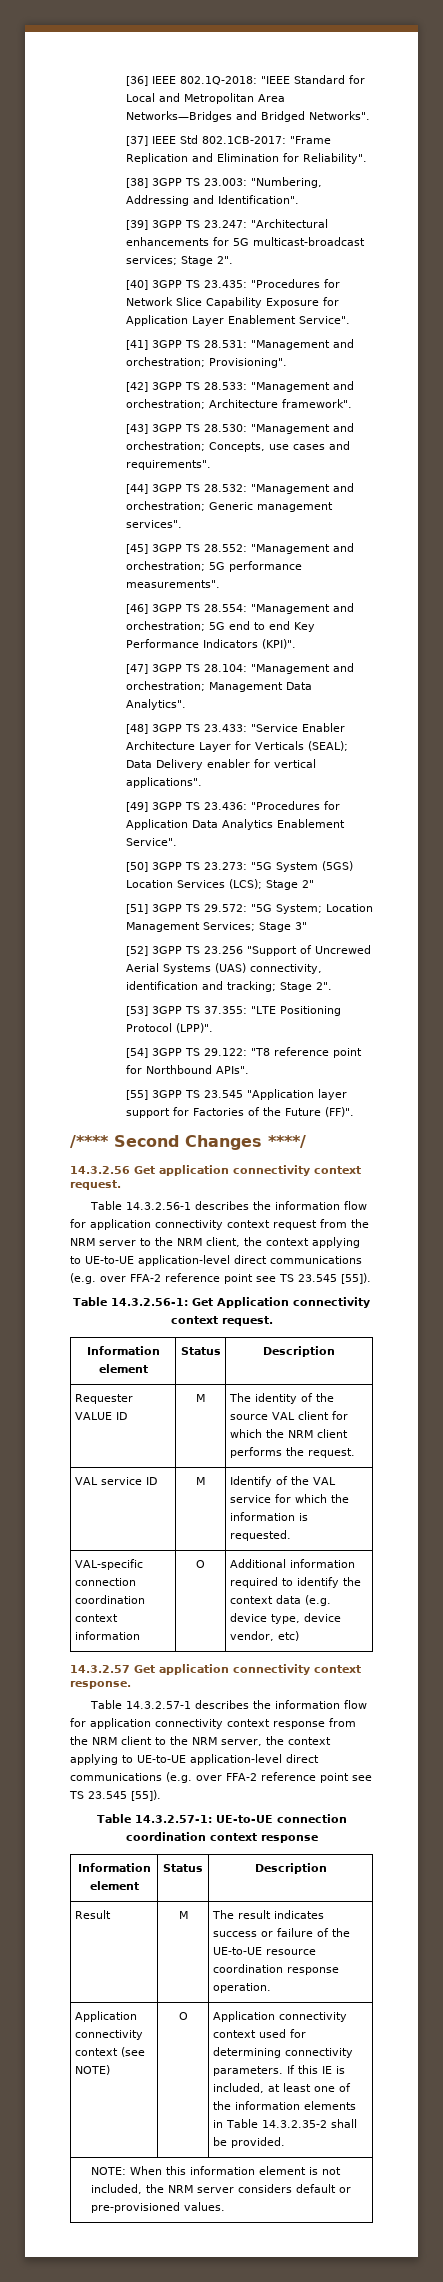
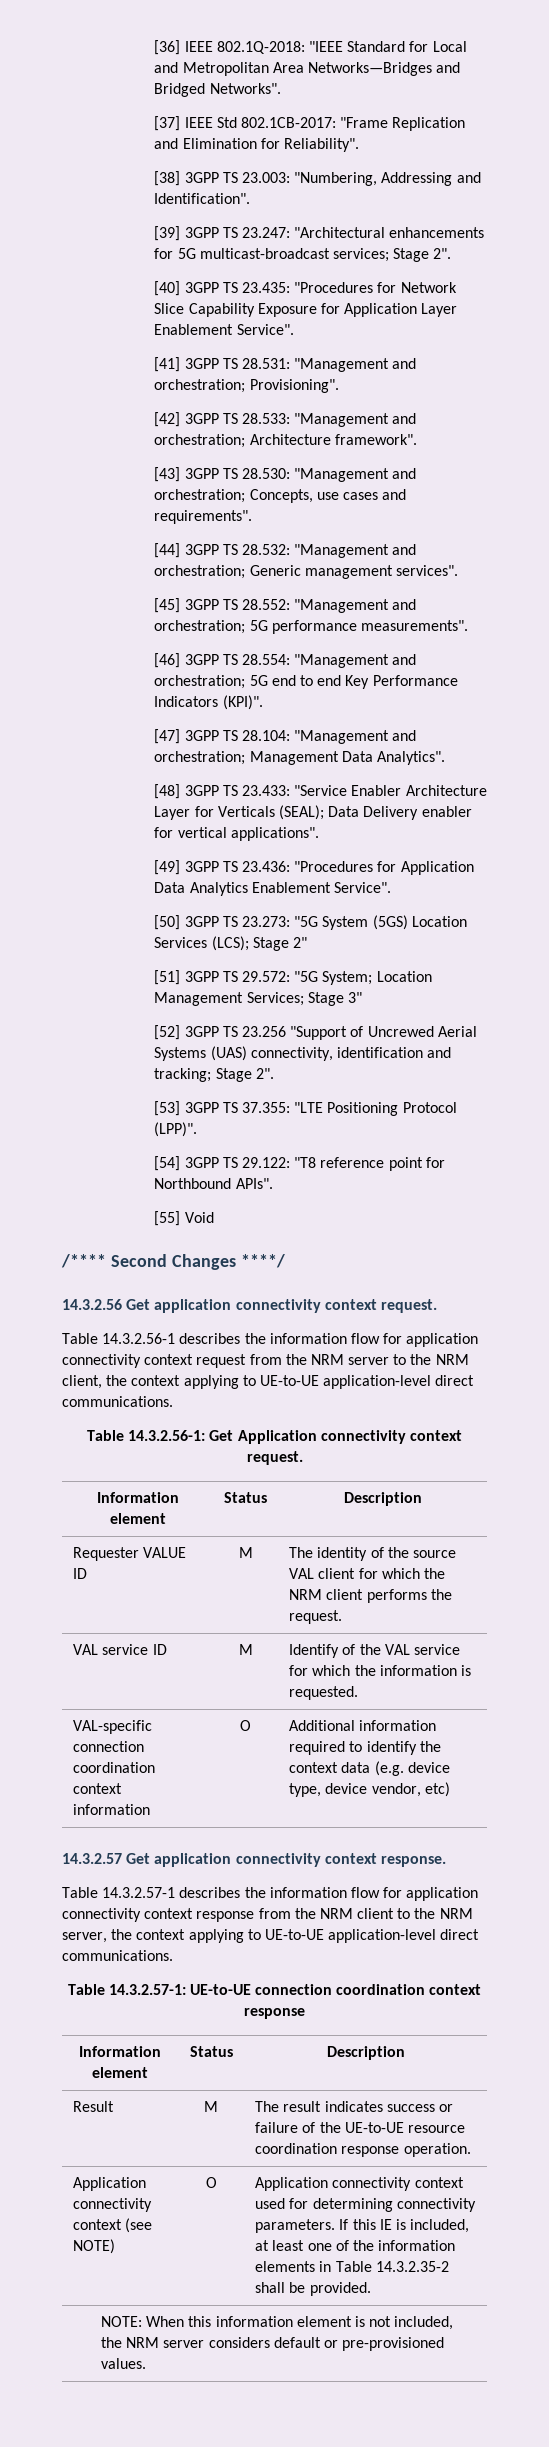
[151,1089,347,1100] [125,1107,354,1118] 3GPP TS 23.545 "Application layer support for Factories of the Future (FF)". -> [184,1212,214,1223] Void
[270,1256,362,1264] [70,1273,371,1284] communications (e.g. over FFA-2 reference point see TS 23.545 [55]). -> [62,1396,173,1407] communications.
[70,1772,372,1783] [69,1790,161,1801] communications (e.g. over FFA-2 reference point see TS 23.545 [55]). -> [62,1950,173,1961] communications.

